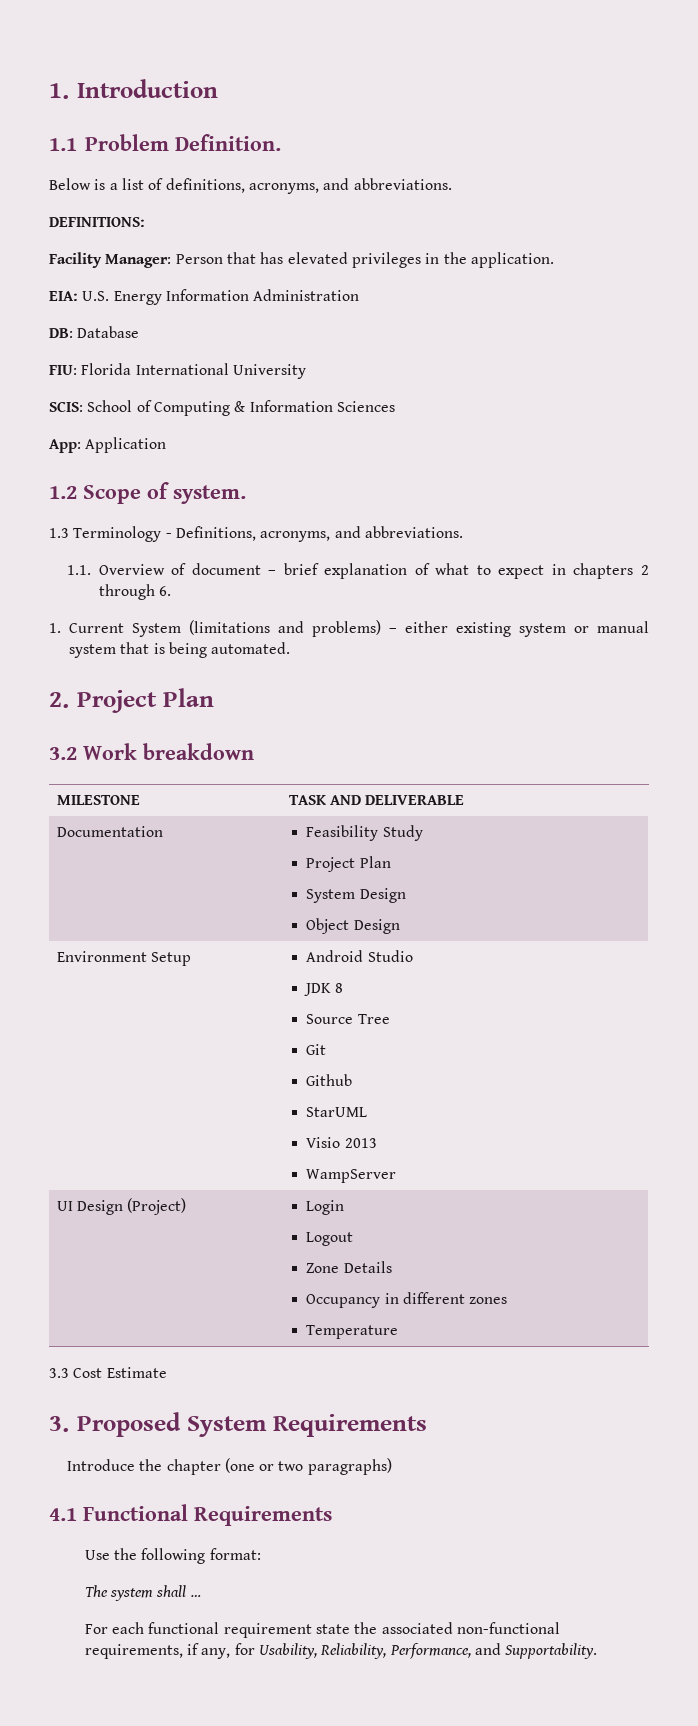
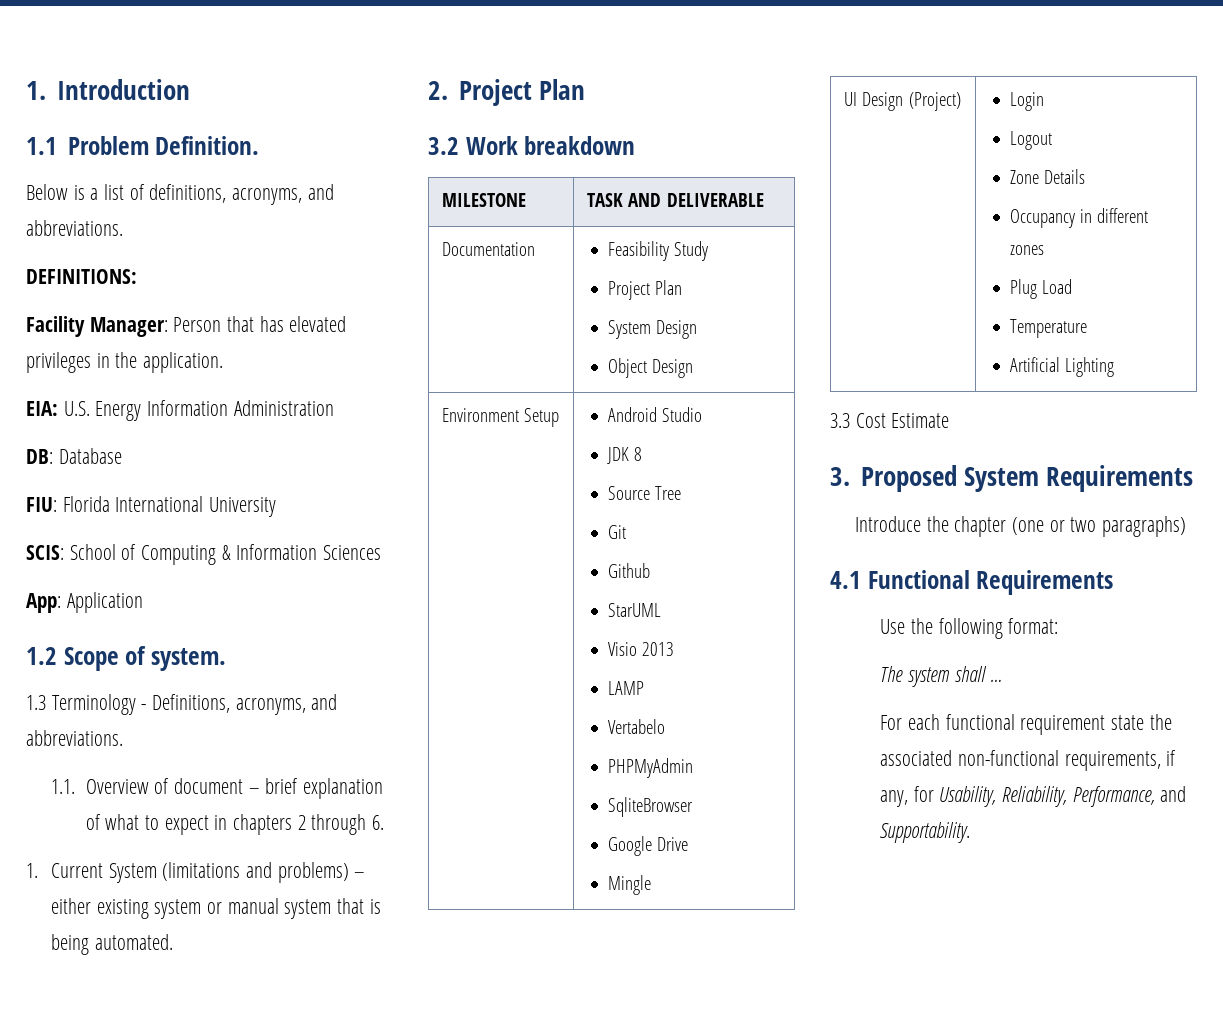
[306,1169,397,1183] WampServer -> [608,681,645,695] [608,719,666,734] [608,758,694,778] [608,797,694,817] [608,836,689,856] [608,875,652,895] LAMP // Vertabelo // PHPMyAdmin // SqliteBrowser // Google Drive // Mingle
(508, 1300) none -> [1010,279,1073,299] // Plug Load
(399, 1332) none -> [1010,357,1115,377] // Artificial Lighting

